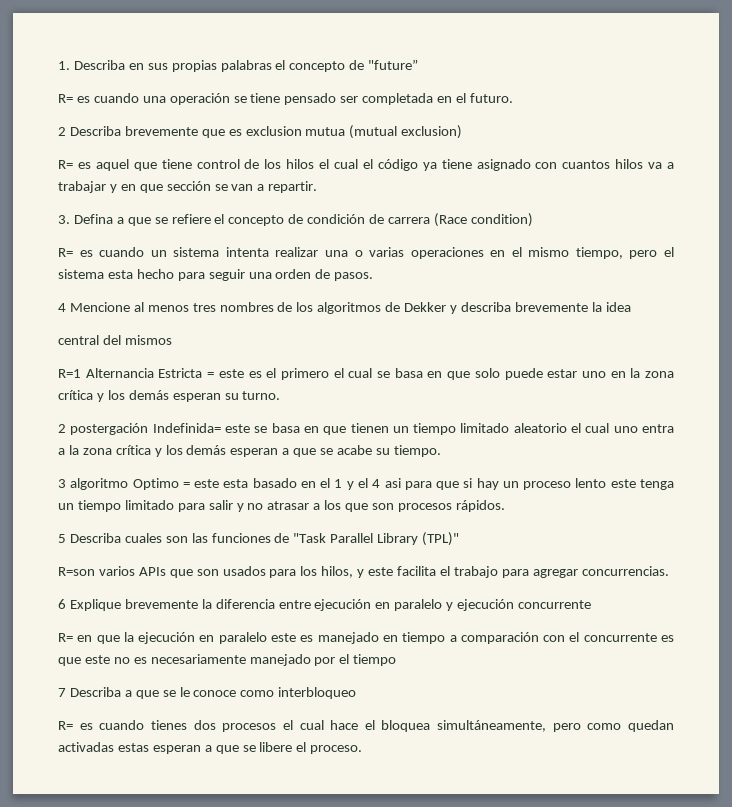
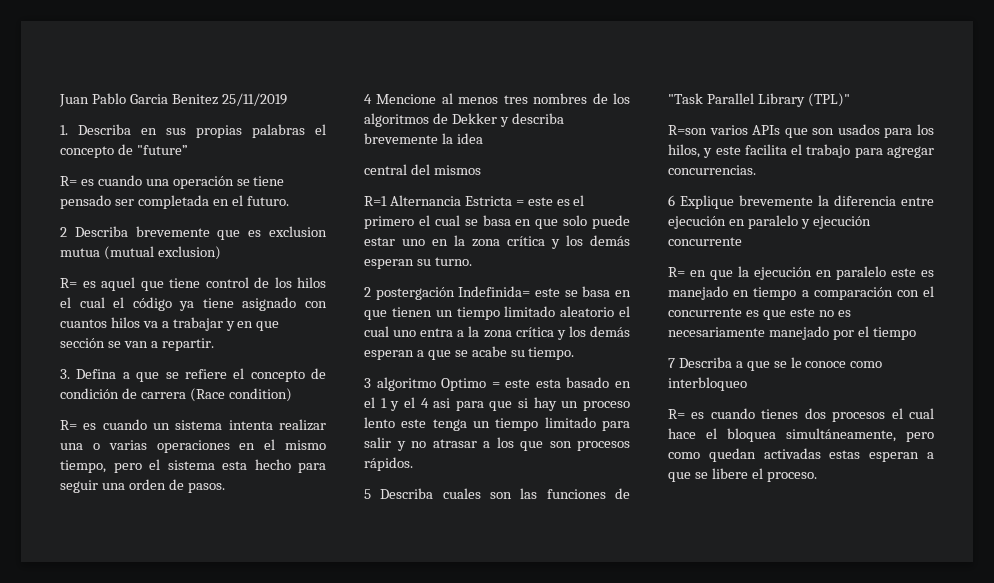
(58, 65) none -> [59,93,287,107] Juan Pablo Garcia Benitez 25/11/2019 //

